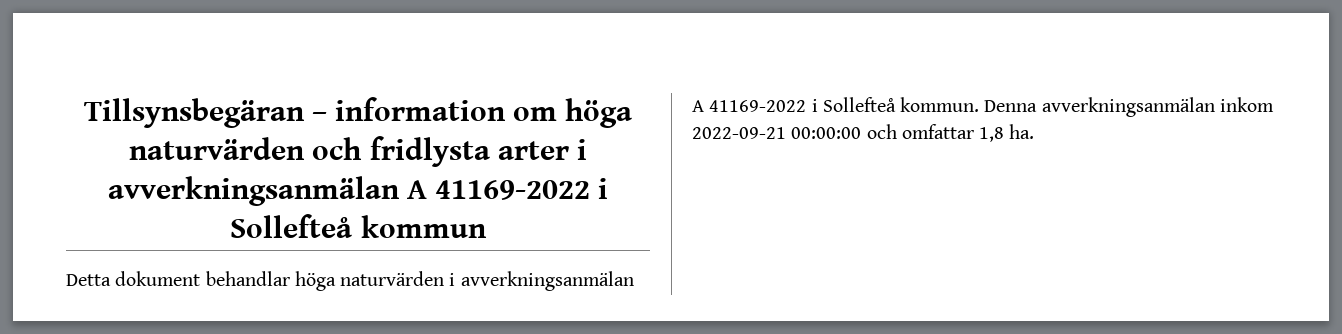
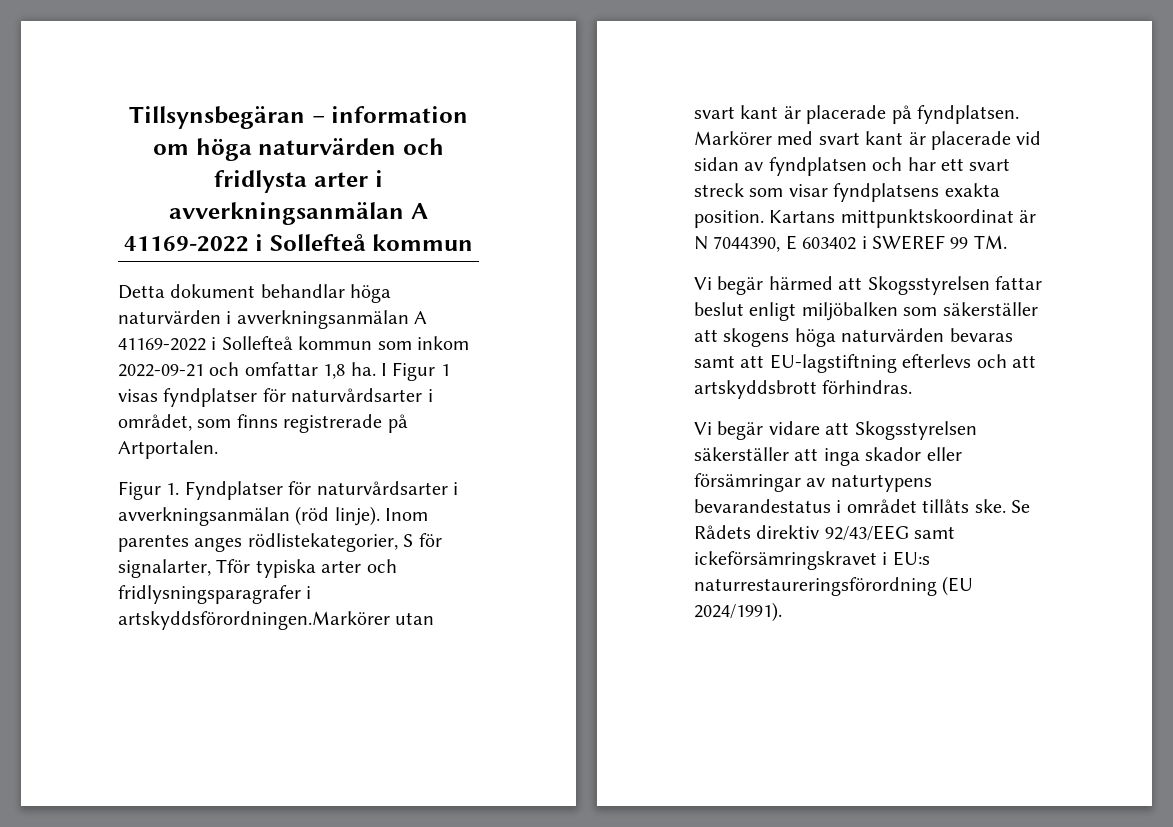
[900,97,1215,117] kommun. Denna avverkningsanmälan -> [298,336,412,350] kommun som
[791,127,862,139] 00:00:00 -> (204, 370) none
(1035, 131) none -> [381,362,450,381] [118,388,433,407] [118,414,408,433] [118,440,218,459] [118,481,458,500] [118,506,429,526] [118,533,442,552] [118,559,397,578] [118,585,312,604] [118,611,435,630] [694,105,1019,124] [694,131,1042,150] [694,157,1011,176] [694,183,1000,202] [694,209,1037,228] [694,235,1007,252] [694,276,1042,295] [694,302,1038,321] [694,328,1013,347] [694,354,1036,373] [694,380,913,399] [694,421,977,440] [694,447,962,466] [694,473,932,492] [694,499,1030,513] [694,525,956,541] [694,551,930,570] [694,576,974,596] [694,602,782,622] I Figur 1 visas fyndplatser för naturvårdsarter i området, som finns registrerade på Artportalen. // Figur 1. Fyndplatser för naturvårdsarter i avverkningsanmälan (röd linje). Inom parentes anges rödlistekategorier, S för signalarter, Tför typiska arter och fridlysningsparagrafer i artskyddsförordningen.Markörer utan svart kant är placerade på fyndplatsen. Markörer med svart kant är placerade vid sidan av fyndplatsen och har ett svart streck som visar fyndplatsens exakta position. Kartans mittpunktskoordinat är N 7044390, E 603402 i SWEREF 99 TM. // Vi begär härmed att Skogsstyrelsen fattar beslut enligt miljöbalken som säkerställer att skogens höga naturvärden bevaras samt att EU-lagstiftning efterlevs och att artskyddsbrott förhindras. // Vi begär vidare att Skogsstyrelsen säkerställer att inga skador eller försämringar av naturtypens bevarandestatus i området tillåts ske. Se Rådets direktiv 92/43/EEG samt ickeförsämringskravet i EU:s naturrestaureringsförordning (EU 2024/1991).

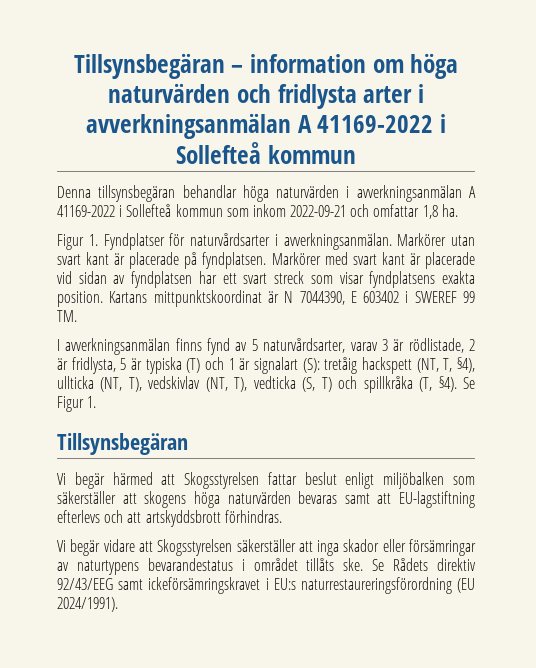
[118,284,256,299] Detta dokument -> [57,185,176,202] Denna tillsynsbegäran
[381,362,450,381] [118,388,433,407] [118,414,408,433] [118,440,218,459] I Figur 1 visas fyndplatser för naturvårdsarter i området, som finns registrerade på Artportalen. -> (458, 210) none
[118,506,429,526] [118,533,442,552] [118,559,397,578] [118,585,312,604] [118,611,390,630] avverkningsanmälan (röd linje). Inom parentes anges rödlistekategorier, S för signalarter, Tför typiska arter och fridlysningsparagrafer i artskyddsförordningen.Markörer -> [283,233,447,250] avverkningsanmälan. Markörer
[872,157,903,171] och -> (193, 279) none
(1007, 242) none -> [57,338,476,355] [57,357,475,374] [57,376,475,393] [57,396,97,412] [57,433,188,455] // I avverkningsanmälan finns fynd av 5 naturvårdsarter, varav 3 är rödlistade, 2 är fridlysta, 5 är typiska (T) och 1 är signalart (S): tretåig hackspett (NT, T, §4), ullticka (NT, T), vedskivlav (NT, T), vedticka (S, T) och spillkråka (T, §4). Se Figur 1. // Tillsynsbegäran

